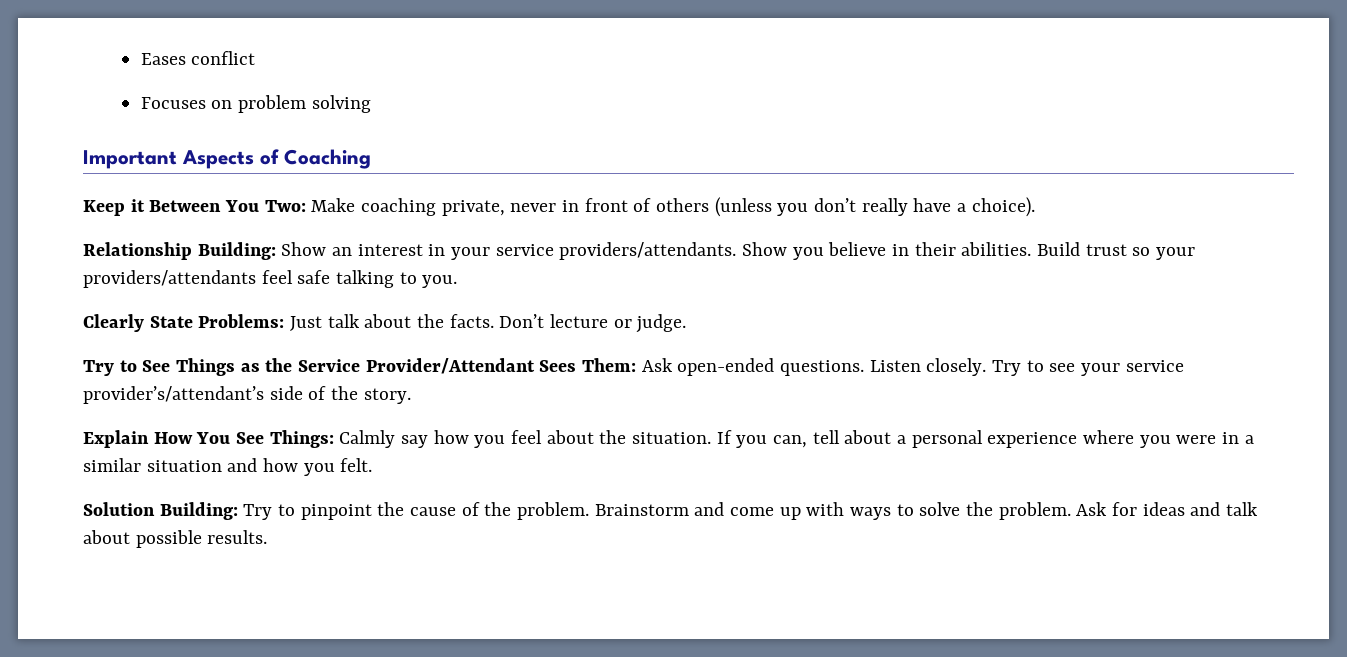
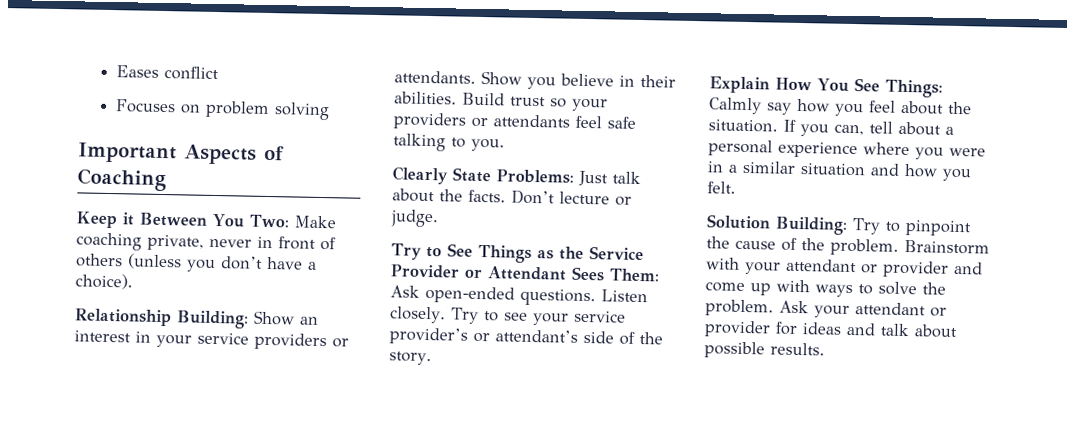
[861,198,908,216] really -> (263, 263) none
[559,242,737,260] providers/attendants. -> [254,332,349,351] [394,70,476,84] providers or attendants.
[83,270,256,288] providers/attendants -> [393,112,570,130] providers or attendants
[365,358,535,374] Provider/Attendant -> [390,264,567,281] Provider or Attendant
[83,386,264,404] provider’s/attendant’s -> [389,327,578,345] provider’s or attendant’s
(689, 510) none -> [706,257,949,278] with your attendant or provider
(1108, 509) none -> [814,302,947,318] [704,320,771,338] your attendant or provider

